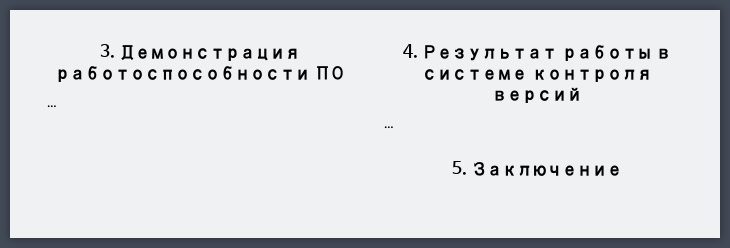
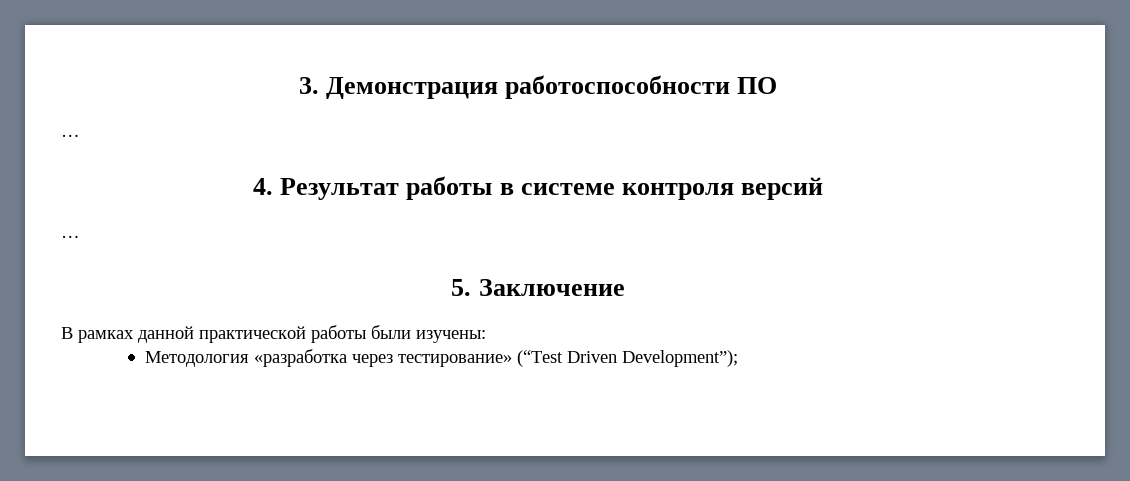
(622, 169) none -> [61,325,486,343] [144,349,738,367] // В рамках данной практической работы были изучены: // Методология «разработка через тестирование» (“Test Driven Development”);

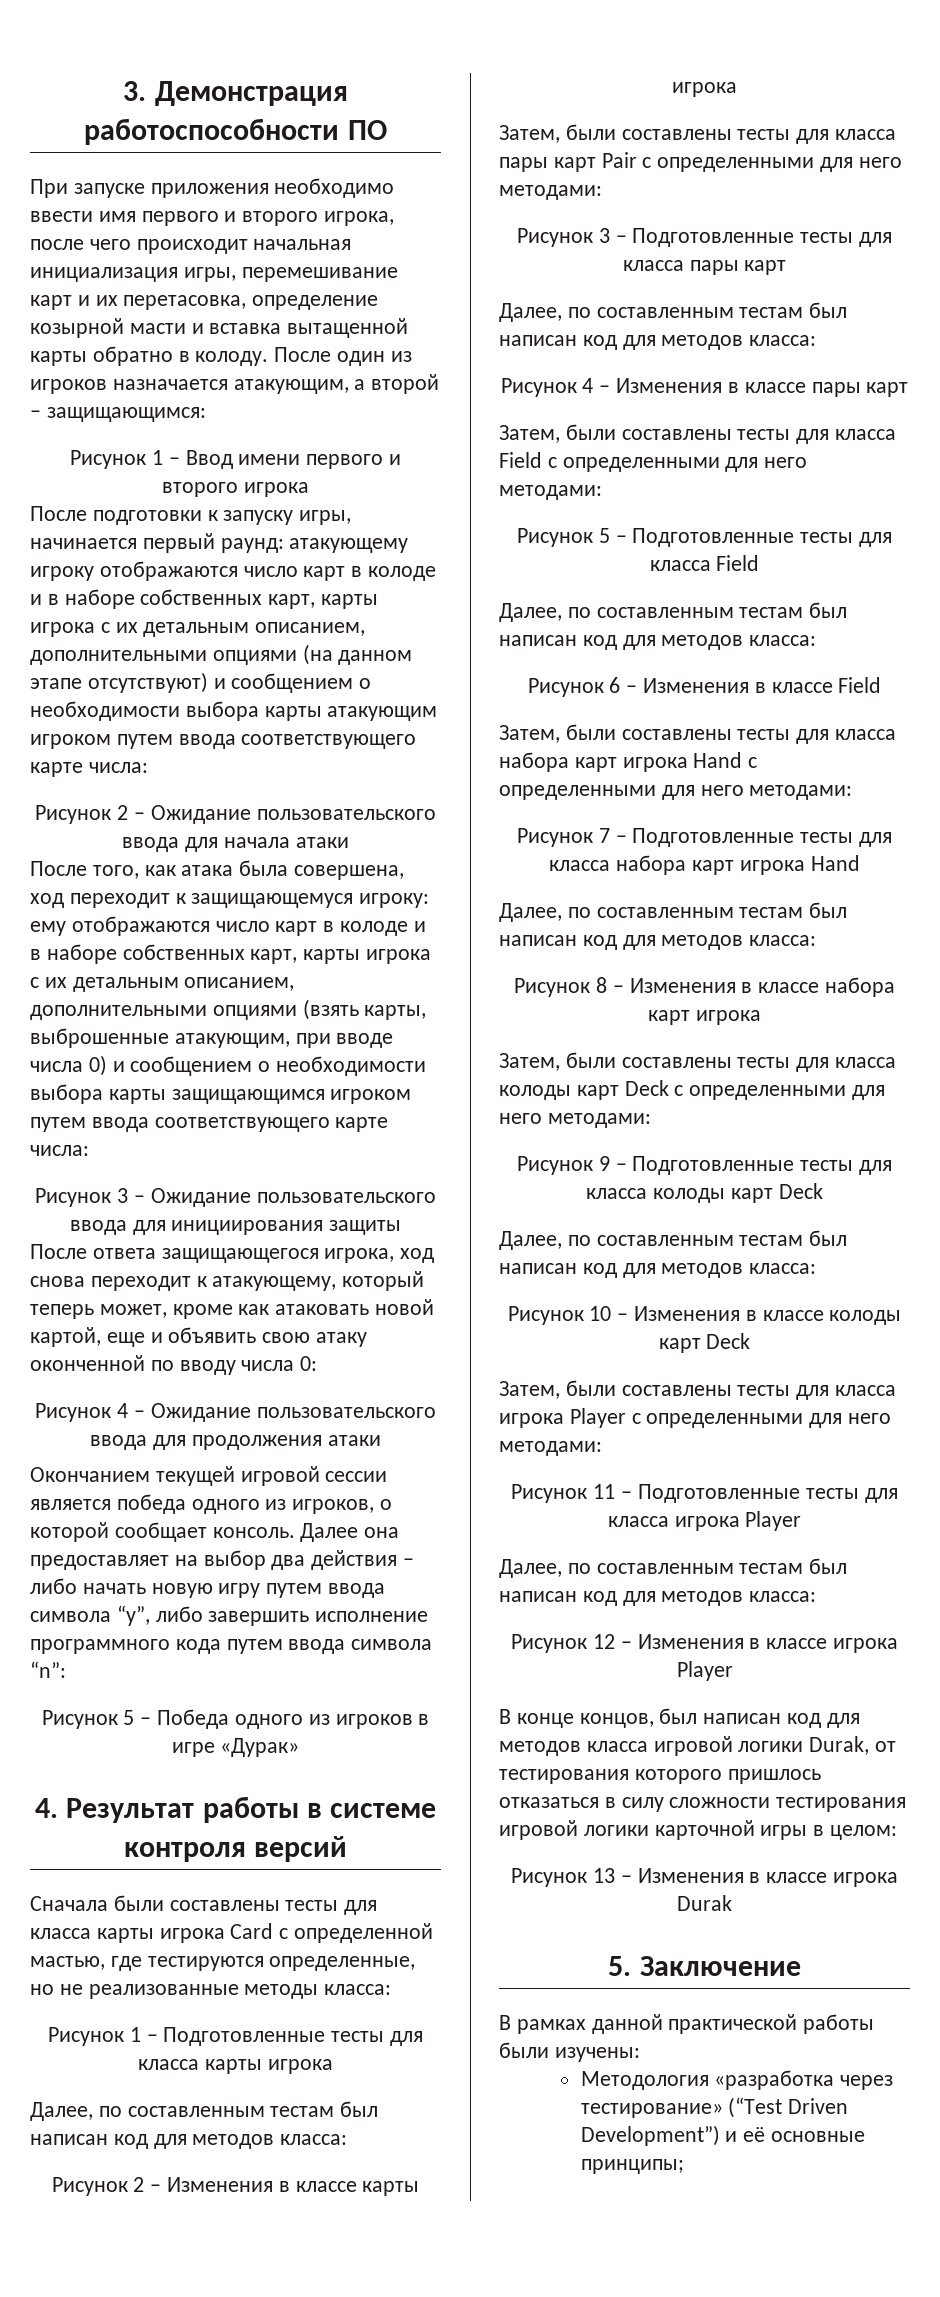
[61,134,80,137] … -> [30,178,395,198] [30,211,395,226] [30,239,352,254] [30,267,398,282] [30,295,379,310] [30,318,409,338] [30,346,412,366] [30,374,440,394] [30,407,206,422] [70,450,401,469] [162,482,309,497] [30,506,352,525] [30,533,409,553] [30,561,437,581] [30,589,379,609] [30,622,366,637] [30,644,413,665] [30,672,372,693] [30,701,438,721] [30,734,417,749] [30,762,148,777] [35,805,436,824] [122,837,349,852] [30,860,405,880] [30,893,430,908] [30,916,426,936] [30,944,432,964] [30,977,295,992] [30,999,427,1020] [30,1028,394,1048] [30,1055,427,1076] [30,1084,412,1104] [30,1117,389,1132] [30,1145,89,1156] [35,1188,436,1207] [69,1220,402,1235] [30,1244,435,1263] [30,1271,425,1291] [30,1299,435,1319] [30,1327,368,1347] [30,1355,318,1375] [35,1403,436,1422] [90,1435,381,1450] [30,1466,388,1486] [30,1494,393,1514] [30,1522,400,1542] [30,1550,415,1570] [30,1578,386,1598] [30,1605,429,1626] [30,1639,433,1654] [30,1661,66,1678] [41,1709,430,1729] [171,1738,300,1757] При запуске приложения необходимо ввести имя первого и второго игрока, после чего происходит начальная инициализация игры, перемешивание карт и их перетасовка, определение козырной масти и вставка вытащенной карты обратно в колоду. После один из игроков назначается атакующим, а второй – защищающимся: // Рисунок 1 – Ввод имени первого и второго игрока // После подготовки к запуску игры, начинается первый раунд: атакующему игроку отображаются число карт в колоде и в наборе собственных карт, карты игрока с их детальным описанием, дополнительными опциями (на данном этапе отсутствуют) и сообщением о необходимости выбора карты атакующим игроком путем ввода соответствующего карте числа: // Рисунок 2 – Ожидание пользовательского ввода для начала атаки // После того, как атака была совершена, ход переходит к защищающемуся игроку: ему отображаются число карт в колоде и в наборе собственных карт, карты игрока с их детальным описанием, дополнительными опциями (взять карты, выброшенные атакующим, при вводе числа 0) и сообщением о необходимости выбора карты защищающимся игроком путем ввода соответствующего карте числа: // Рисунок 3 – Ожидание пользовательского ввода для инициирования защиты // После ответа защищающегося игрока, ход снова переходит к атакующему, который теперь может, кроме как атаковать новой картой, еще и объявить свою атаку оконченной по вводу числа 0: // Рисунок 4 – Ожидание пользовательского ввода для продолжения атаки // Окончанием текущей игровой сессии является победа одного из игроков, о которой сообщает консоль. Далее она предоставляет на выбор два действия – либо начать новую игру путем ввода символа “y”, либо завершить исполнение программного кода путем ввода символа “n”: // Рисунок 5 – Победа одного из игроков в игре «Дурак»
[61,235,80,238] … -> [30,1895,378,1915] [30,1923,434,1943] [30,1956,416,1971] [30,1984,392,1999] [47,2027,424,2046] [138,2059,333,2074] [30,2101,379,2121] [30,2134,348,2149] [51,2177,420,2196] [672,82,737,97] [499,124,897,144] [499,152,902,172] [499,185,602,200] [516,228,893,247] [622,260,787,275] [499,302,848,322] [499,335,817,350] [500,378,909,397] [499,424,897,444] [499,452,808,472] [499,485,602,500] [516,528,893,547] [649,555,760,571] [499,602,848,622] [499,635,817,650] [527,677,882,697] [499,724,897,744] [499,752,758,772] [499,785,853,800] [516,828,893,847] [549,855,860,875] [499,902,848,922] [499,935,817,950] [514,977,895,997] [648,1010,761,1025] [499,1052,897,1072] [499,1080,886,1100] [499,1113,651,1128] [516,1156,893,1175] [586,1183,823,1203] [499,1230,848,1250] [499,1263,817,1278] [507,1306,902,1325] [658,1333,751,1353] [499,1380,897,1400] [499,1408,892,1428] [499,1441,602,1456] [511,1484,898,1503] [607,1511,802,1531] [499,1558,848,1578] [499,1591,817,1606] [511,1634,898,1653] [676,1661,733,1681] [499,1708,860,1728] [499,1736,897,1756] [499,1769,821,1784] [499,1797,907,1812] [499,1820,898,1840] [511,1868,898,1887] [677,1895,732,1911] Сначала были составлены тесты для класса карты игрока Card с определенной мастью, где тестируются определенные, но не реализованные методы класса: // Рисунок 1 – Подготовленные тесты для класса карты игрока // Далее, по составленным тестам был написан код для методов класса: // Рисунок 2 – Изменения в классе карты игрока // Затем, были составлены тесты для класса пары карт Pair с определенными для него методами: // Рисунок 3 – Подготовленные тесты для класса пары карт // Далее, по составленным тестам был написан код для методов класса: // Рисунок 4 – Изменения в классе пары карт // Затем, были составлены тесты для класса Field с определенными для него методами: // Рисунок 5 – Подготовленные тесты для класса Field // Далее, по составленным тестам был написан код для методов класса: // Рисунок 6 – Изменения в классе Field // Затем, были составлены тесты для класса набора карт игрока Hand с определенными для него методами: // Рисунок 7 – Подготовленные тесты для класса набора карт игрока Hand // Далее, по составленным тестам был написан код для методов класса: // Рисунок 8 – Изменения в классе набора карт игрока // Затем, были составлены тесты для класса колоды карт Deck с определенными для него методами: // Рисунок 9 – Подготовленные тесты для класса колоды карт Deck // Далее, по составленным тестам был написан код для методов класса: // Рисунок 10 – Изменения в классе колоды карт Deck // Затем, были составлены тесты для класса игрока Player с определенными для него методами: // Рисунок 11 – Подготовленные тесты для класса игрока Player // Далее, по составленным тестам был написан код для методов класса: // Рисунок 12 – Изменения в классе игрока Player // В конце концов, был написан код для методов класса игровой логики Durak, от тестирования которого пришлось отказаться в силу сложности тестирования игровой логики карточной игры в целом: // Рисунок 13 – Изменения в классе игрока Durak
[621,350,738,367] Development”); -> [580,2125,866,2146] [580,2159,684,2174] Development”) и её основные принципы;

